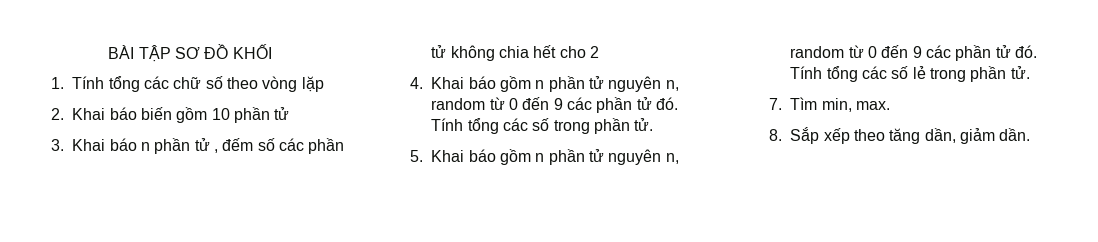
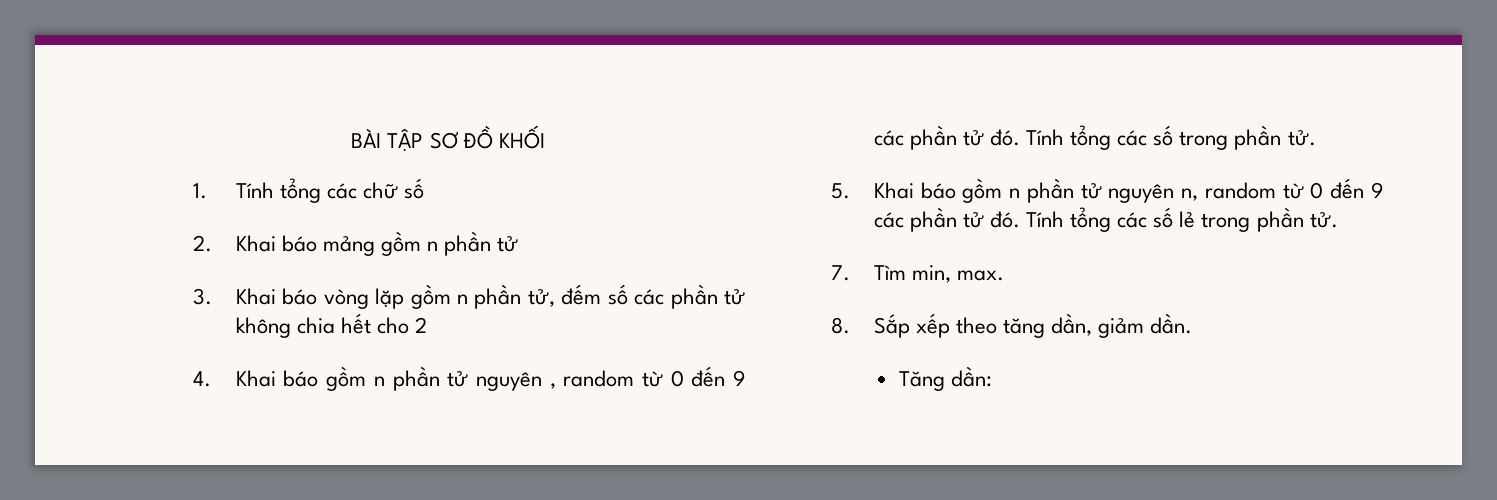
[227,76,324,92] theo vòng lặp -> (425, 188) none
[141,107,230,123] biến gồm 10 -> [322,231,439,256] mảng gồm n
[141,138,219,154] n phần tử , -> [323,284,555,309] vòng lặp gồm n phần tử,
[665,80,679,91] n, -> [549,383,556,389] ,
(1031, 134) none -> [898,366,992,391] // Tăng dần:

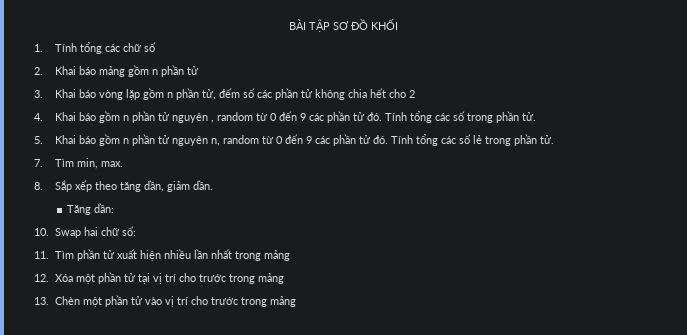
(992, 376) none -> [34,226,136,238] [34,249,290,261] [34,272,284,284] [34,295,296,307] // 10. Swap hai chữ số: // 11. Tìm phần tử xuất hiện nhiều lần nhất trong mảng // 12. Xóa một phần tử tại vị trí cho trước trong mảng // 13. Chèn một phần tử vào vị trí cho trước trong mảng

